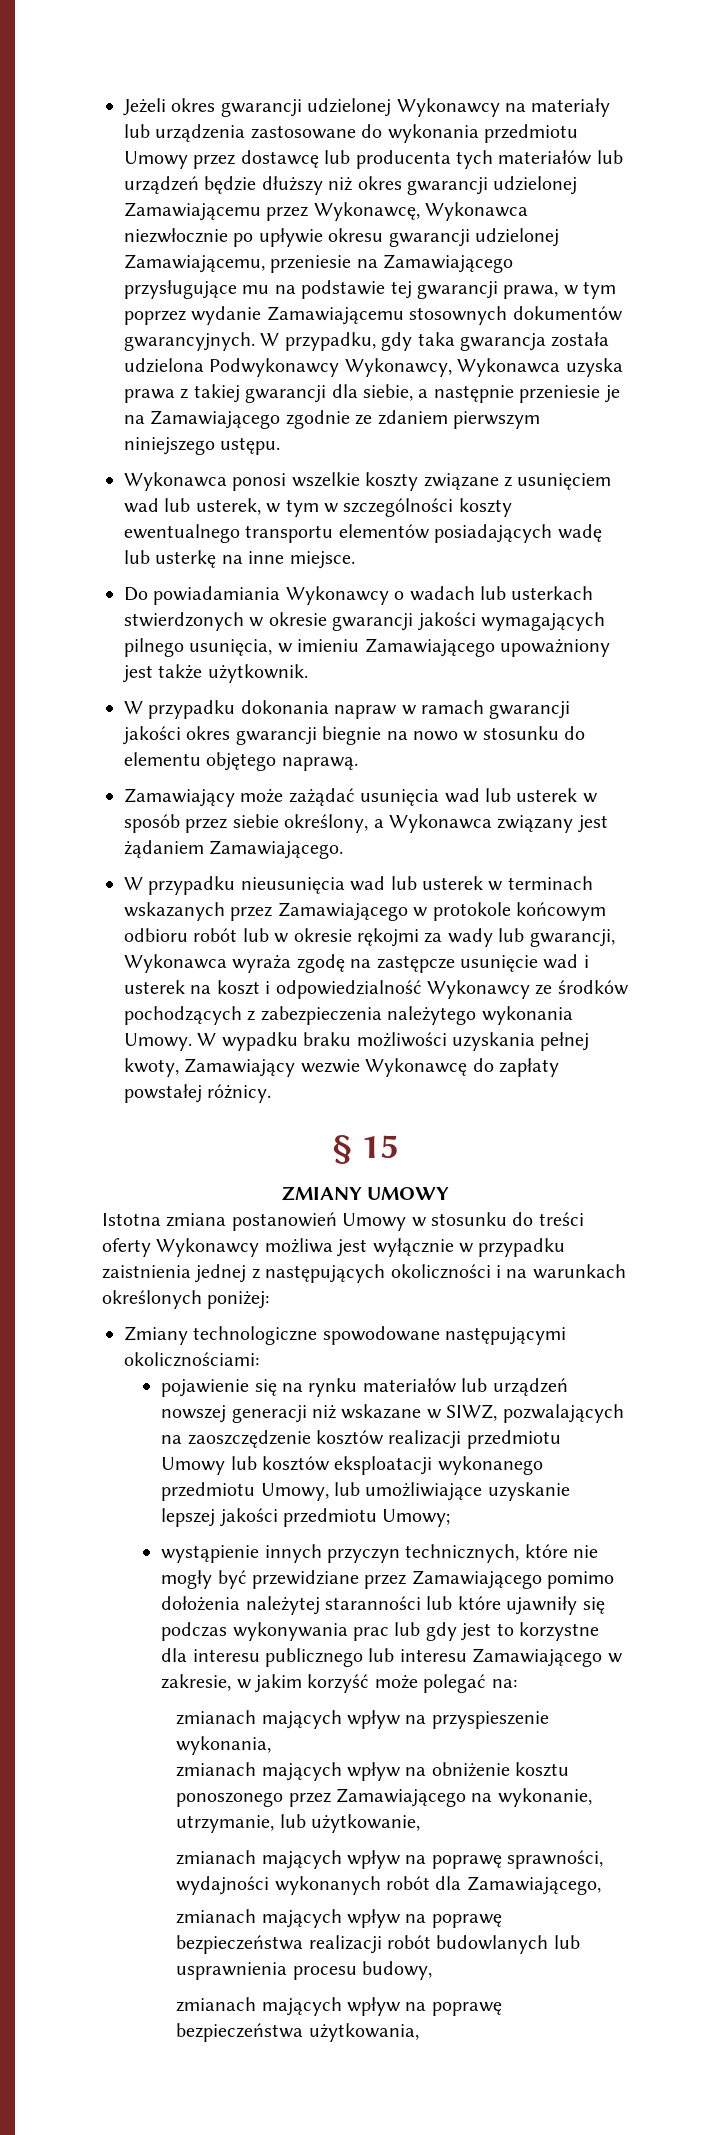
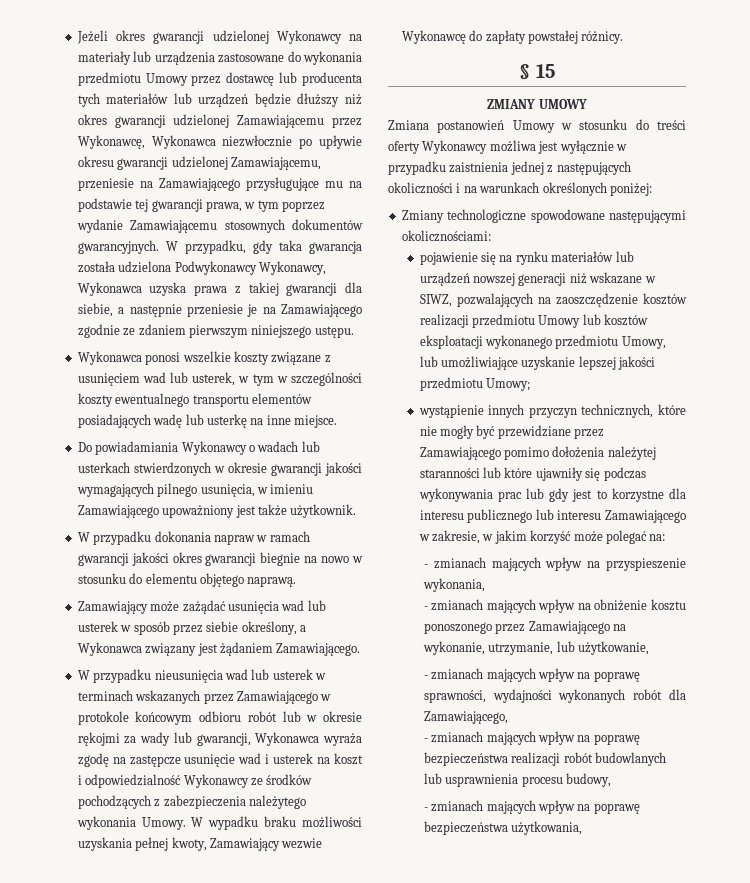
[102,1213,227,1227] Istotna zmiana -> [388,120,429,130] Zmiana
(517, 1683) none -> [423,564,428,568] -
(272, 1745) none -> [423,606,428,610] -
(420, 1823) none -> [423,675,428,679] -
(601, 1885) none -> [423,738,428,742] -
(432, 1970) none -> [423,807,428,811] -

